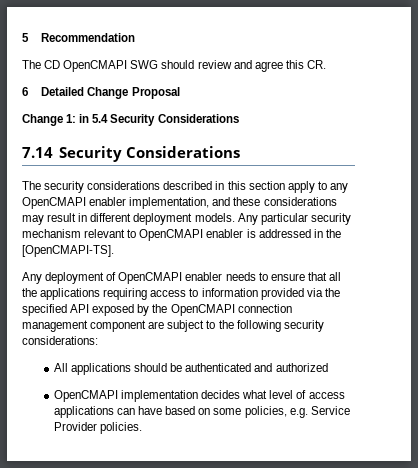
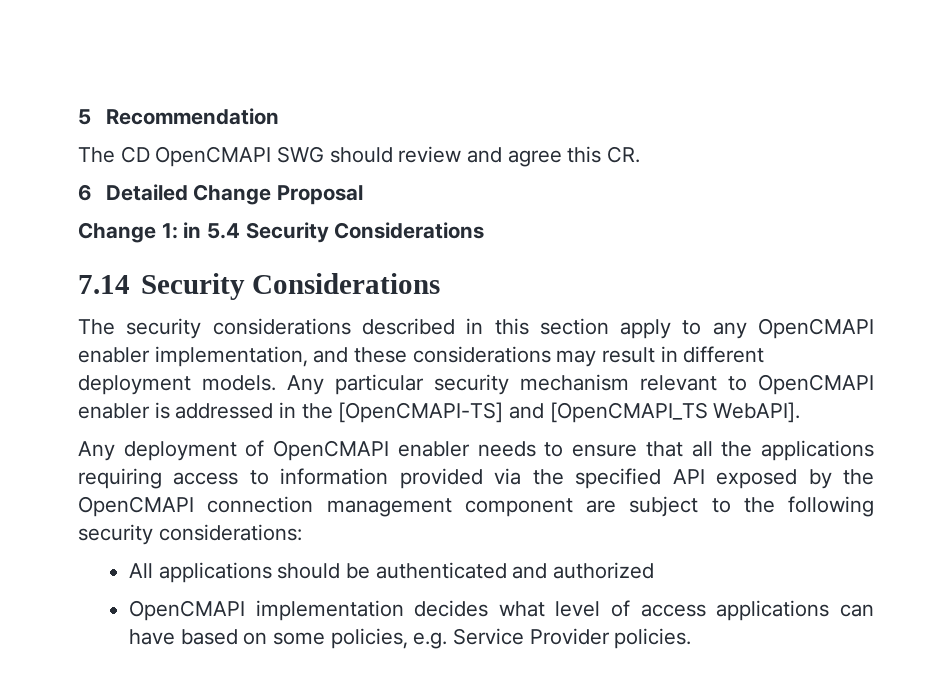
[22,245,114,257] [OpenCMAPI-TS]. -> [338,402,801,423] [OpenCMAPI-TS] and [OpenCMAPI_TS WebAPI].

